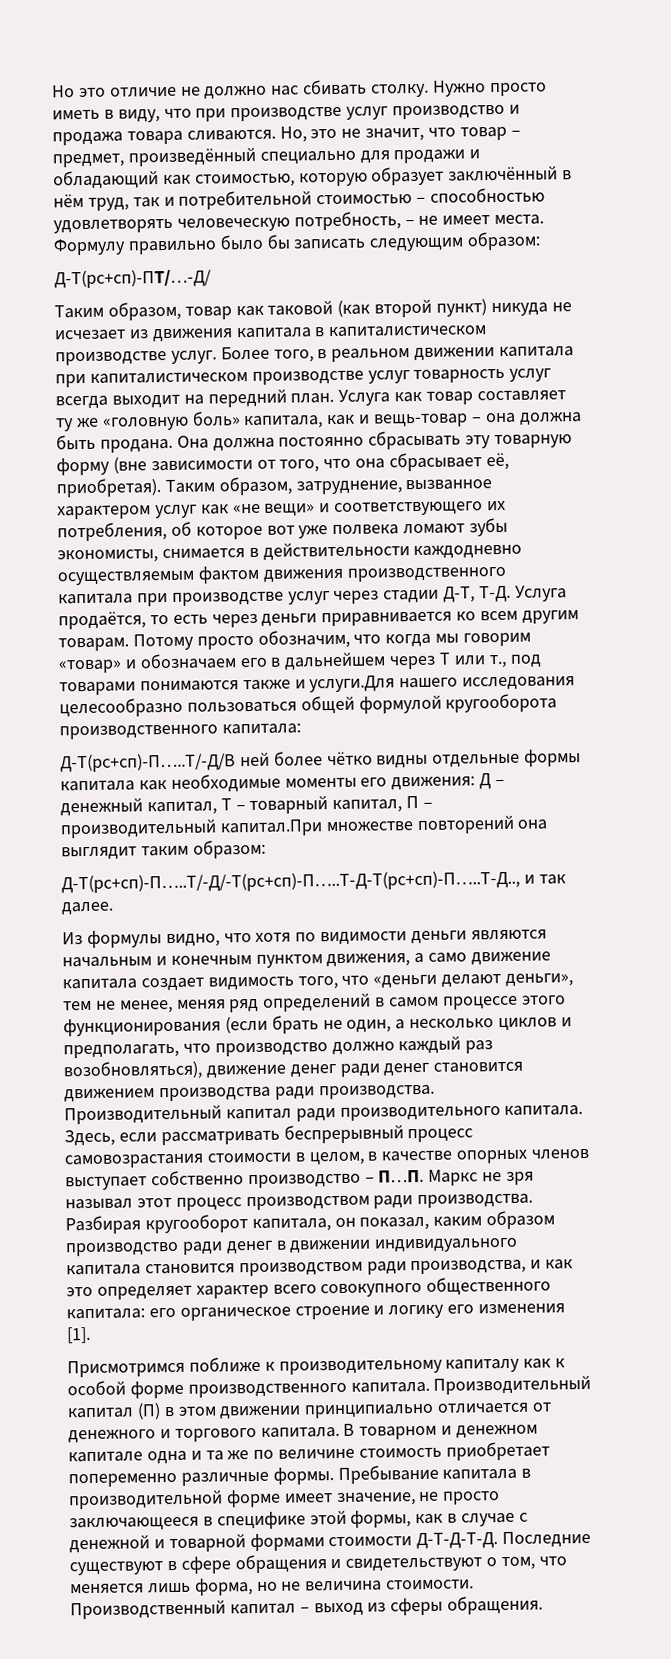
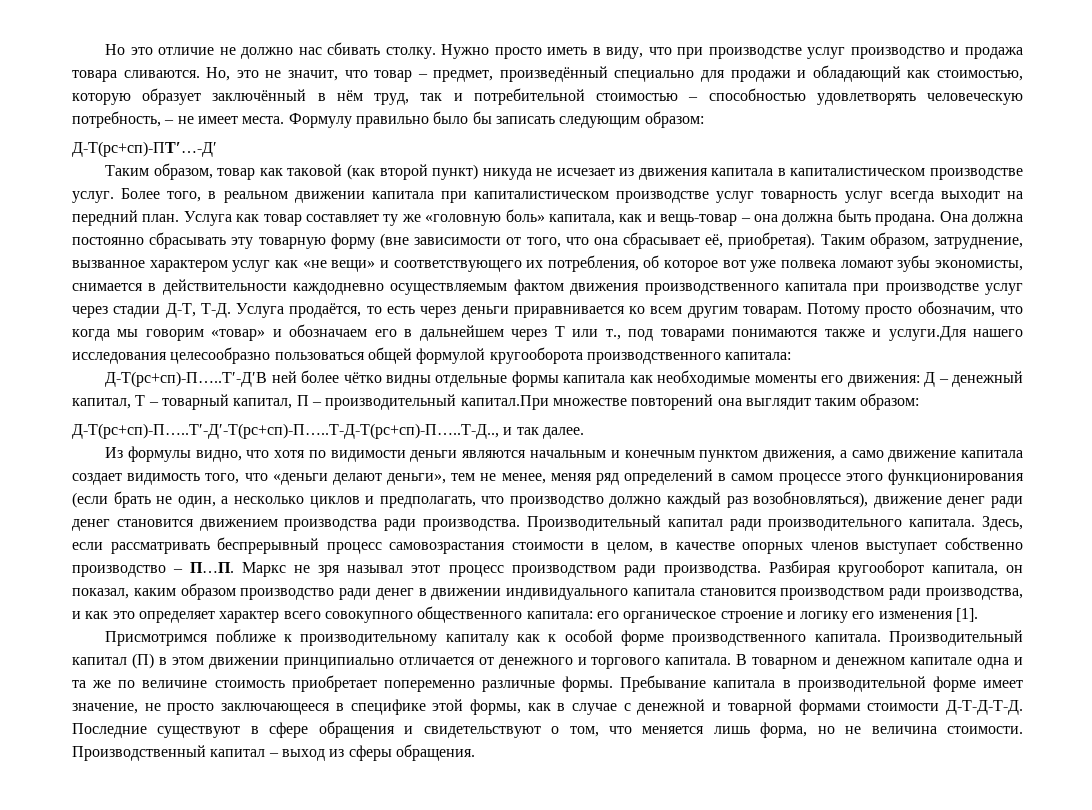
[54,268,212,289] Д-Т(рс+сп)-ПТ/…-Д/ -> [72,141,217,157] Д-Т(рс+сп)-ПТ′…-Д′
[60,752,236,773] Д-Т(рс+сп)-П…..Т/-Д/В -> [105,371,268,387] Д-Т(рс+сп)-П…..Т′-Д′В
[61,869,520,894] Д-Т(рс+сп)-П…..Т/-Д/-Т(рс+сп)-П…..Т-Д-Т(рс+сп)-П…..Т-Д.., -> [72,423,499,439] Д-Т(рс+сп)-П…..Т′-Д′-Т(рс+сп)-П…..Т-Д-Т(рс+сп)-П…..Т-Д..,

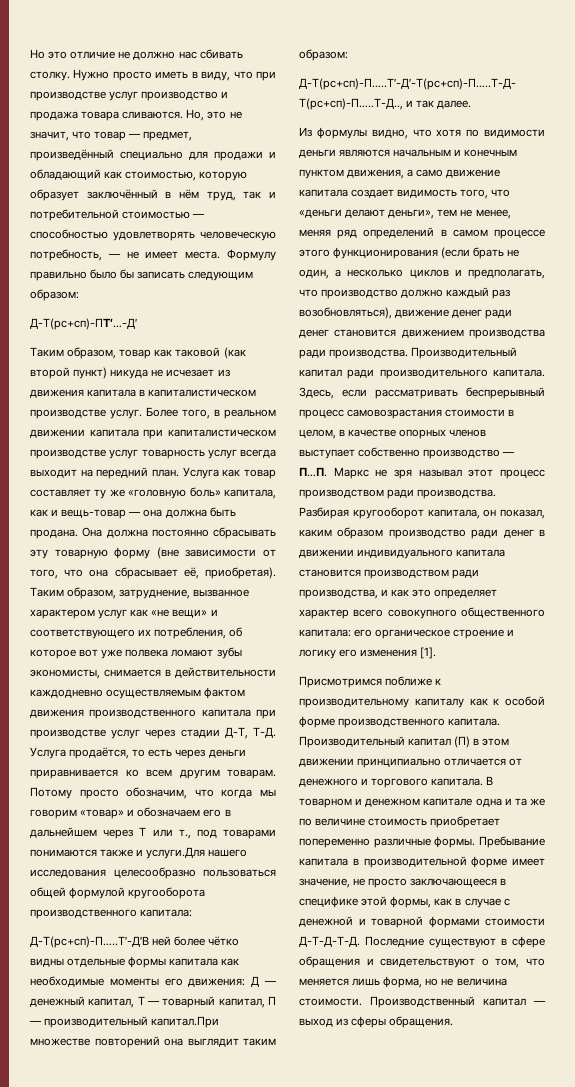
[417,74,428,78] – -> [128,134,142,138] —
[688,97,699,101] – -> [192,214,206,218] —
[164,120,175,124] – -> [107,254,121,258] —
[740,218,751,222] – -> [128,512,142,516] —
[938,379,949,383] – -> [264,981,278,985] —
[148,402,159,406] – -> [147,1001,160,1005] —
[311,402,322,406] – -> [29,1021,42,1025] —
[173,569,184,573] – -> [502,452,516,456] —
[268,753,279,757] – -> [533,1001,546,1005] —

